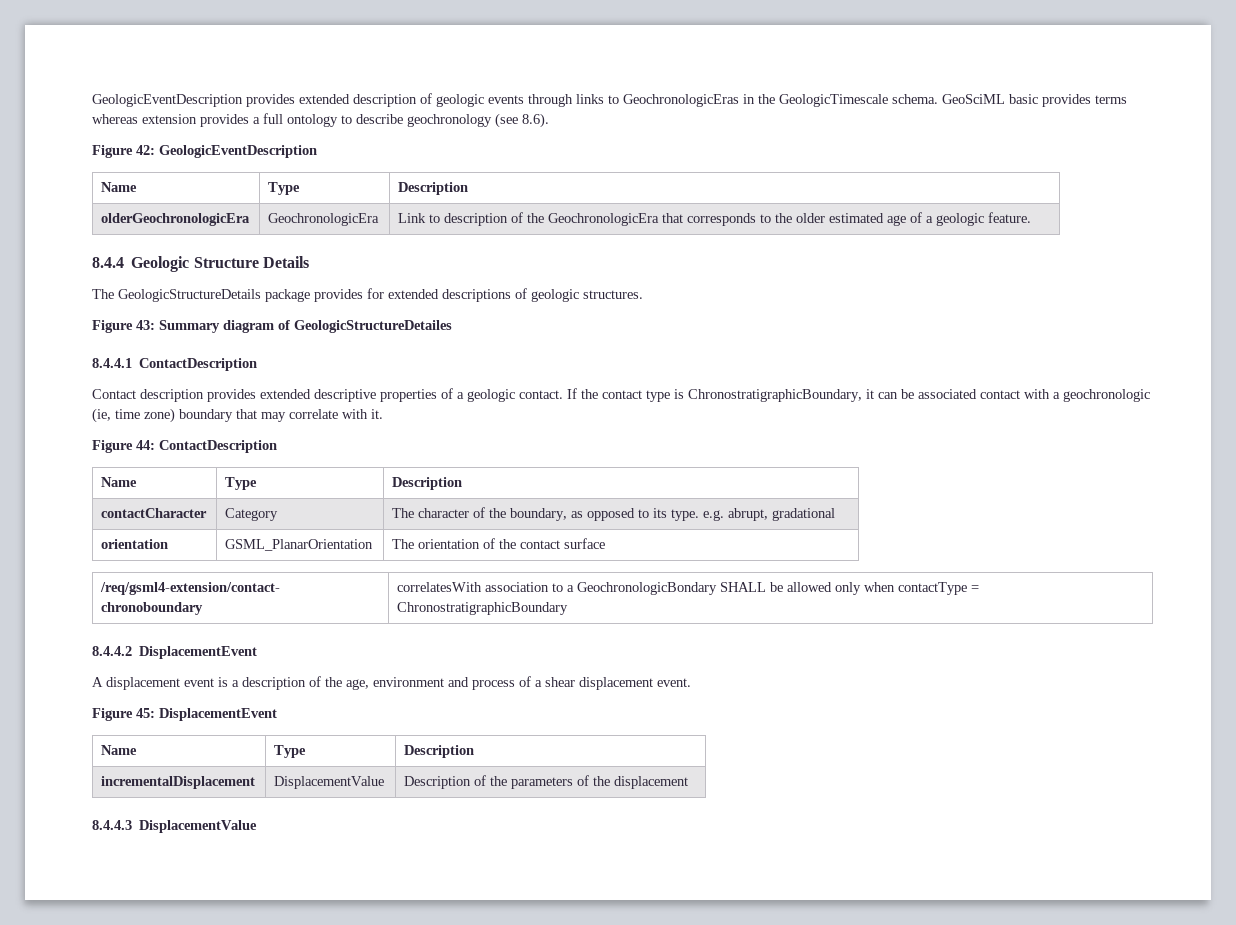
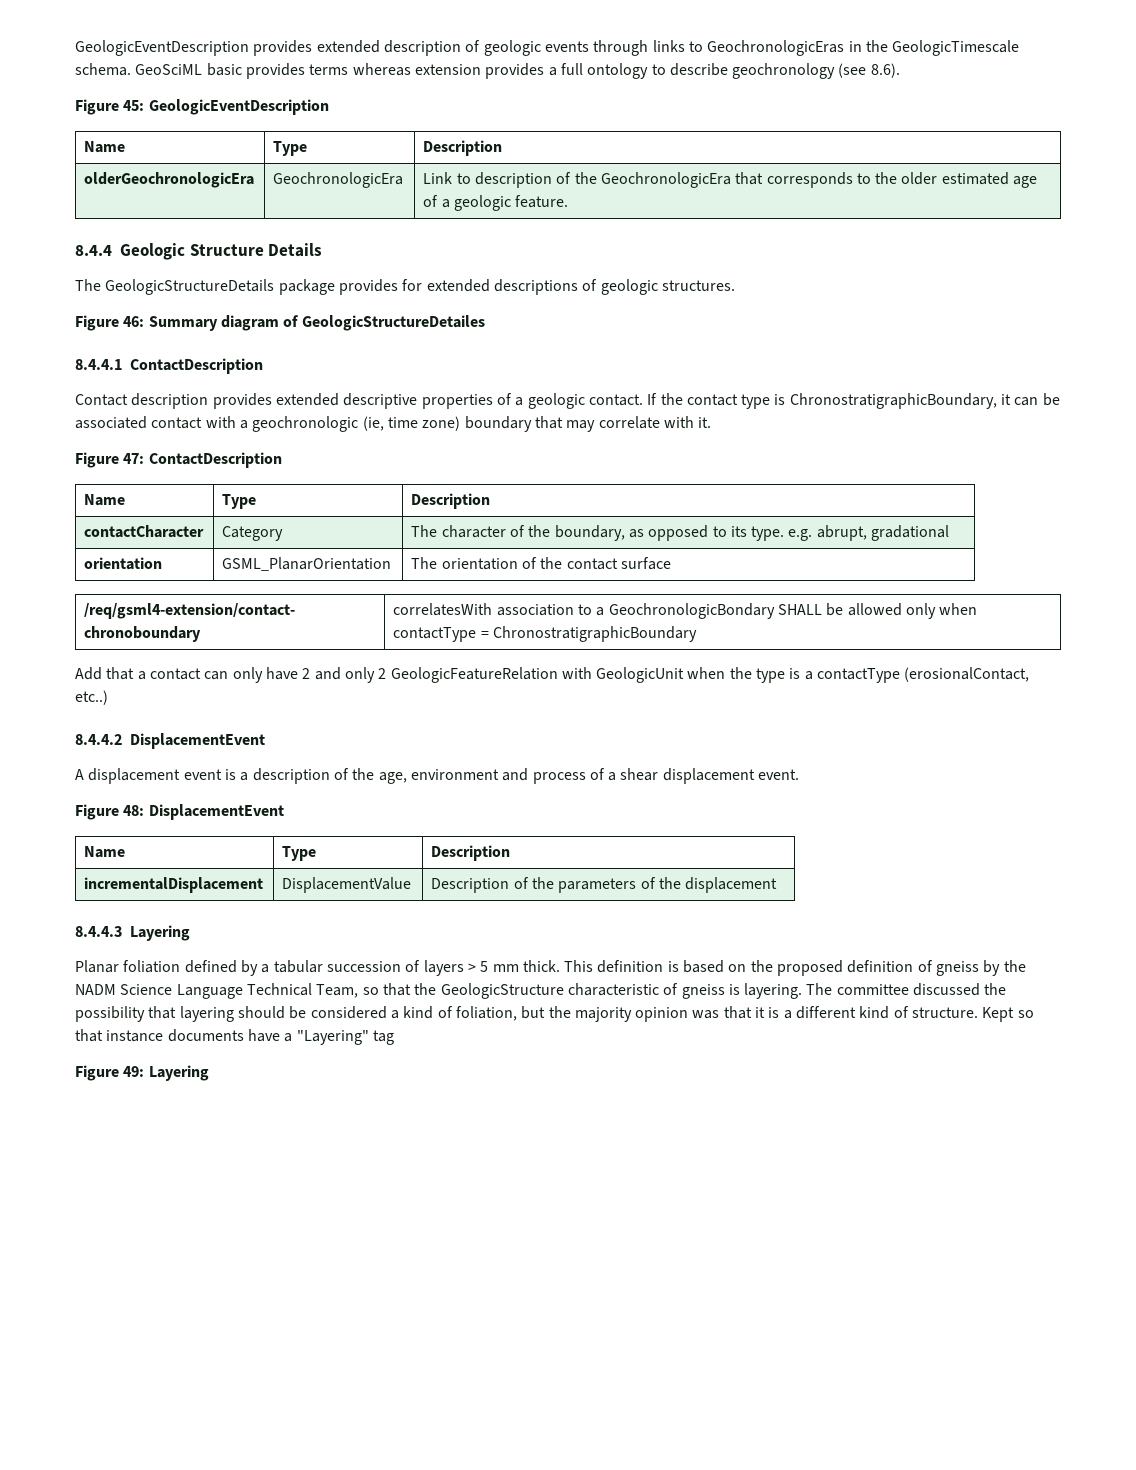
[136,145,155,155] 42: -> [123,100,145,111] 45:
[136,320,155,330] 43: -> [123,316,145,327] 46:
[136,440,155,450] 44: -> [123,453,145,464] 47:
(569, 608) none -> [75,667,1030,683] [75,690,108,705] // Add that a contact can only have 2 and only 2 GeologicFeatureRelation with GeologicUnit when the type is a contactType (erosionalContact, etc..)
[136,708,155,718] 45: -> [123,805,145,816] 48:
[139,820,258,833] DisplacementValue -> [130,925,190,941] [75,960,1026,976] [75,983,1007,999] [75,1006,1034,1022] [75,1029,394,1045] [75,1065,209,1081] Layering // Planar foliation defined by a tabular succession of layers > 5 mm thick. This definition is based on the proposed definition of gneiss by the NADM Science Language Technical Team, so that the GeologicStructure characteristic of gneiss is layering. The committee discussed the possibility that layering should be considered a kind of foliation, but the majority opinion was that it is a different kind of structure. Kept so that instance documents have a "Layering" tag // Figure 49: Layering

